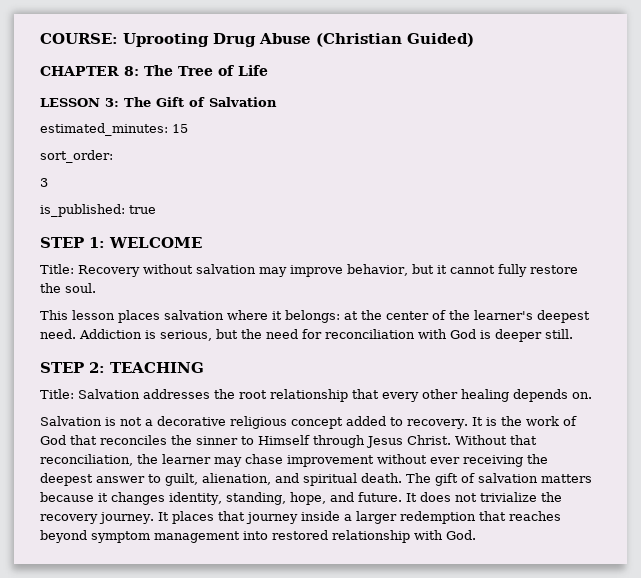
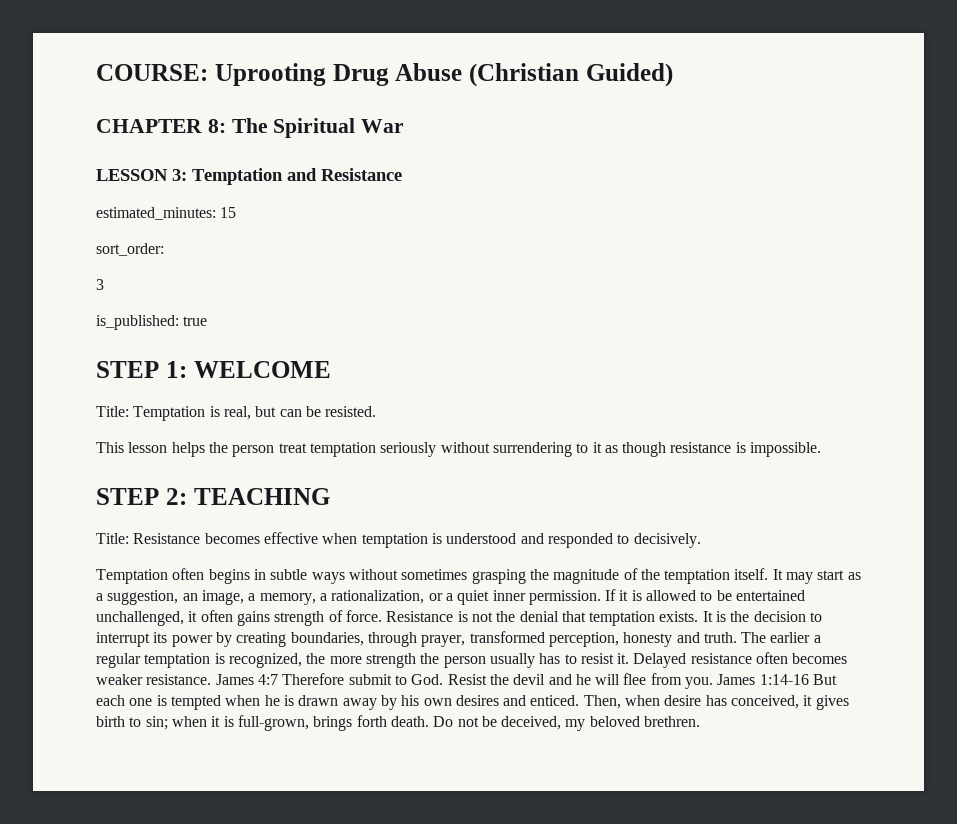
[178,65,268,76] Tree of Life -> [273,118,405,138] Spiritual War
[124,97,277,107] The Gift of Salvation -> [192,168,402,185] Temptation and Resistance
[78,264,578,277] [40,283,96,293] [40,310,590,323] [40,329,573,342] [40,362,204,373] [40,389,592,402] [40,416,577,429] [40,435,537,448] [40,454,548,467] [40,473,592,486] [40,492,562,505] [40,511,561,524] [40,530,476,543] Recovery without salvation may improve behavior, but it cannot fully restore the soul. // This lesson places salvation where it belongs: at the center of the learner's deepest need. Addiction is serious, but the need for reconciliation with God is deeper still. // STEP 2: TEACHING // Title: Salvation addresses the root relationship that every other healing depends on. // Salvation is not a decorative religious concept added to recovery. It is the work of God that reconciles the sinner to Himself through Jesus Christ. Without that reconciliation, the learner may chase improvement without ever receiving the deepest answer to guilt, alienation, and spiritual death. The gift of salvation matters because it changes identity, standing, hope, and future. It does not trivialize the recovery journey. It places that journey inside a larger redemption that reaches beyond symptom management into restored relationship with God. -> [133,406,377,421] [96,442,822,457] [96,488,330,505] [96,532,701,548] [96,568,861,584] [96,589,806,605] [96,610,823,626] [96,631,821,647] [96,652,848,668] [96,673,838,689] [96,695,849,710] [96,715,701,731] Temptation is real, but can be resisted. // This lesson helps the person treat temptation seriously without surrendering to it as though resistance is impossible. // STEP 2: TEACHING // Title: Resistance becomes effective when temptation is understood and responded to decisively. // Temptation often begins in subtle ways without sometimes grasping the magnitude of the temptation itself. It may start as a suggestion, an image, a memory, a rationalization, or a quiet inner permission. If it is allowed to be entertained unchallenged, it often gains strength of force. Resistance is not the denial that temptation exists. It is the decision to interrupt its power by creating boundaries, through prayer, transformed perception, honesty and truth. The earlier a regular temptation is recognized, the more strength the person usually has to resist it. Delayed resistance often becomes weaker resistance. James 4:7 Therefore submit to God. Resist the devil and he will flee from you. James 1:14-16 But each one is tempted when he is drawn away by his own desires and enticed. Then, when desire has conceived, it gives birth to sin; when it is full-grown, brings forth death. Do not be deceived, my beloved brethren.

